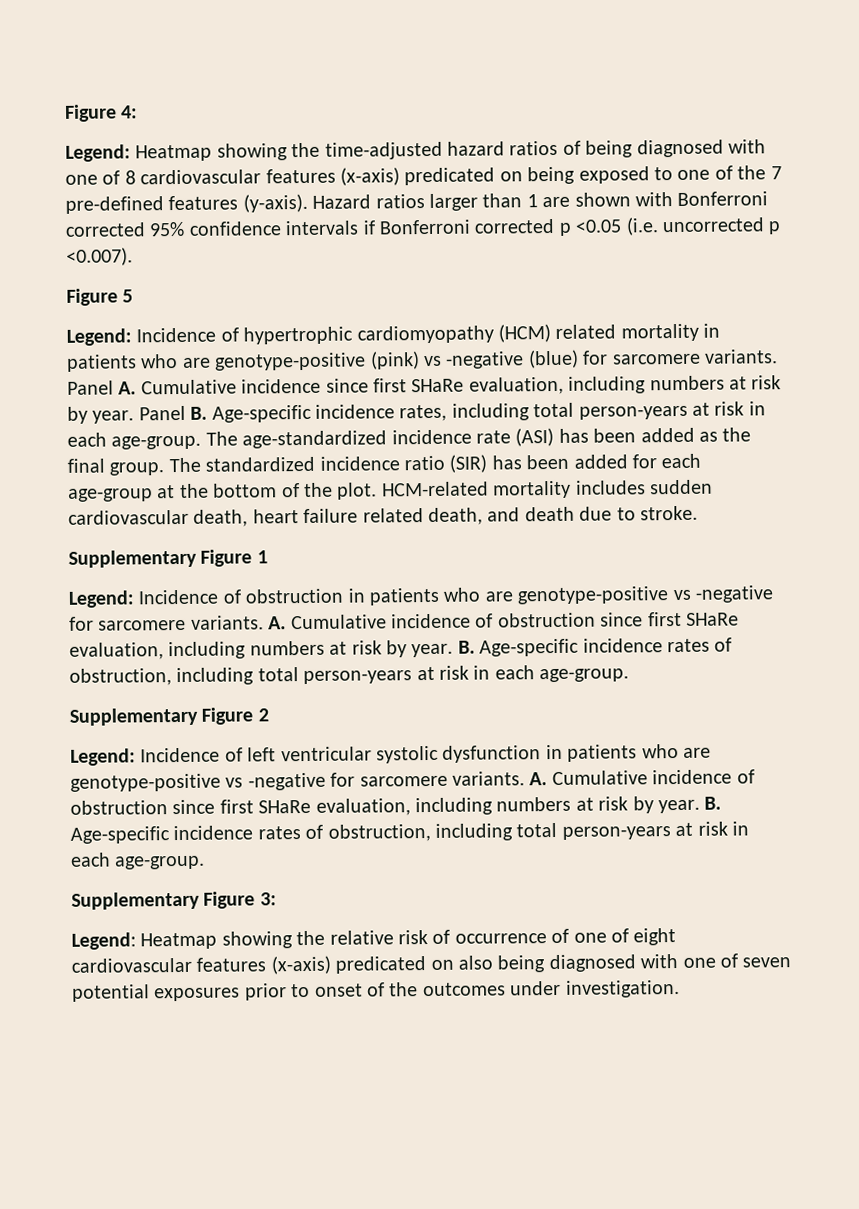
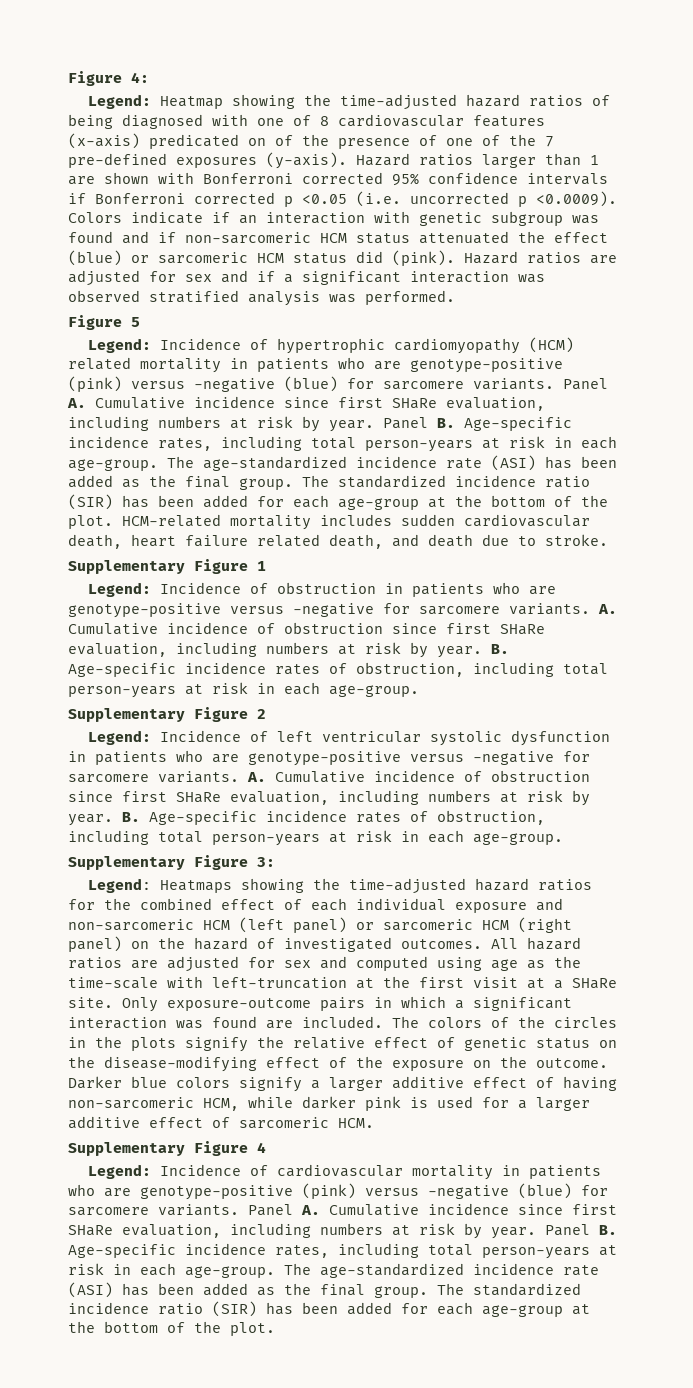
[527,166,673,185] being exposed to -> [275,134,437,149] of the presence of
[168,195,239,211] features -> [176,157,257,168] exposures
[66,247,133,266] <0.007). -> [536,191,617,207] [68,211,599,226] [68,231,608,244] [68,250,617,266] [68,270,545,286] [68,290,455,306] <0.0009). Colors indicate if an interaction with genetic subgroup was found and if non-sarcomeric HCM status attenuated the effect (blue) or sarcomeric HCM status did (pink). Hazard ratios are adjusted for sex and if a significant interaction was observed stratified analysis was performed.
[424,355,442,367] vs -> [131,381,185,389] versus
[672,589,691,601] vs -> [230,606,284,614] versus
[225,777,244,788] vs -> [410,754,464,762] versus
[140,928,677,950] [71,953,792,975] [72,980,680,1002] Heatmap showing the relative risk of occurrence of one of eight cardiovascular features (x-axis) predicated on also being diagnosed with one of seven potential exposures prior to onset of the outcomes under investigation. -> [159,878,592,894] [68,898,563,913] [68,917,572,933] [68,936,581,952] [68,956,581,972] [68,976,617,989] [68,996,572,1012] [68,1016,617,1029] [68,1036,617,1052] [68,1056,608,1072] [68,1076,617,1092] [68,1096,590,1111] [68,1116,374,1129] [68,1141,266,1156] [87,1164,601,1180] [68,1183,608,1200] [68,1203,617,1216] [68,1223,617,1239] [68,1243,617,1259] [68,1263,599,1278] [68,1282,581,1298] [68,1301,590,1317] [68,1321,275,1336] Heatmaps showing the time-adjusted hazard ratios for the combined effect of each individual exposure and non-sarcomeric HCM (left panel) or sarcomeric HCM (right panel) on the hazard of investigated outcomes. All hazard ratios are adjusted for sex and computed using age as the time-scale with left-truncation at the first visit at a SHaRe site. Only exposure-outcome pairs in which a significant interaction was found are included. The colors of the circles in the plots signify the relative effect of genetic status on the disease-modifying effect of the exposure on the outcome. Darker blue colors signify a larger additive effect of having non-sarcomeric HCM, while darker pink is used for a larger additive effect of sarcomeric HCM. // Supplementary Figure 4 // Legend: Incidence of cardiovascular mortality in patients who are genotype-positive (pink) versus -negative (blue) for sarcomere variants. Panel A. Cumulative incidence since first SHaRe evaluation, including numbers at risk by year. Panel B. Age-specific incidence rates, including total person-years at risk in each age-group. The age-standardized incidence rate (ASI) has been added as the final group. The standardized incidence ratio (SIR) has been added for each age-group at the bottom of the plot.

